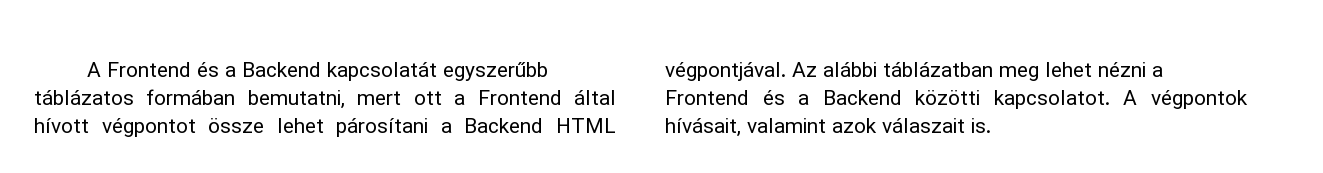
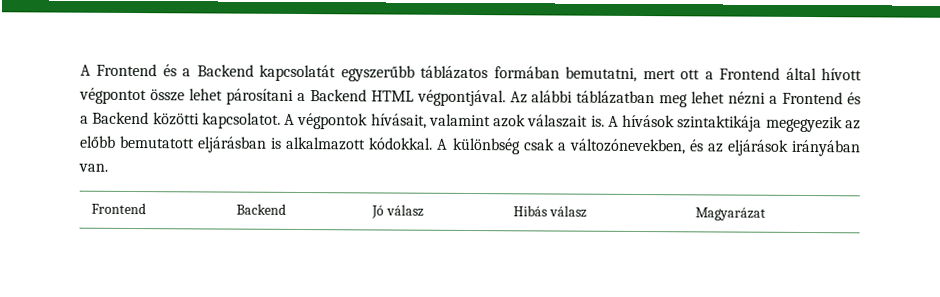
(991, 125) none -> [607,114,861,133] [79,135,861,157] [78,163,108,172] [91,202,147,215] [236,203,287,215] [371,204,424,219] [513,205,587,218] [695,207,767,221] A hívások szintaktikája megegyezik az előbb bemutatott eljárásban is alkalmazott kódokkal. A különbség csak a változónevekben, és az eljárások irányában van. // Frontend | Backend | Jó válasz | Hibás válasz | Magyarázat

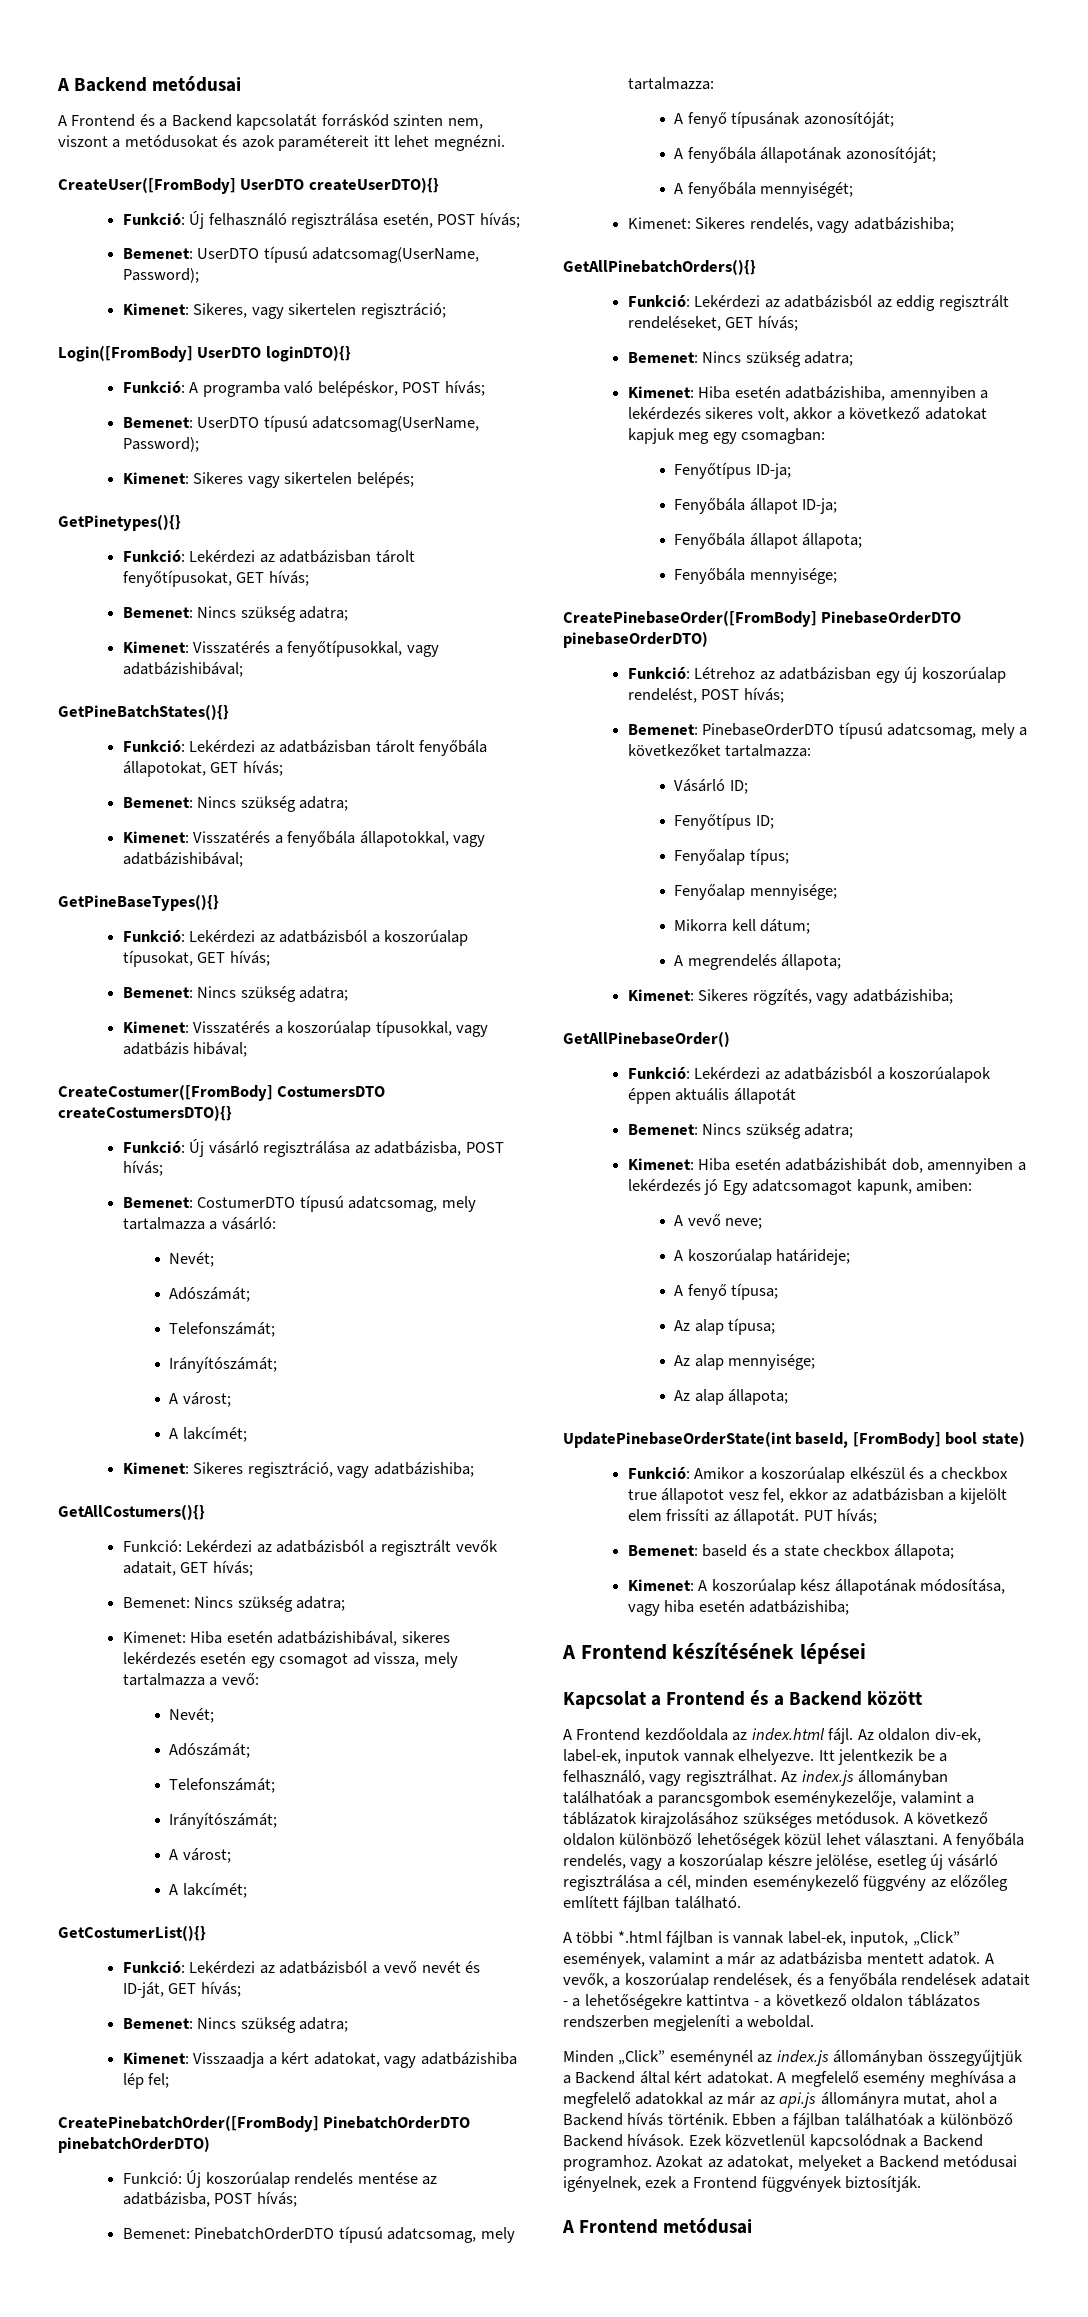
[80,64,91,76] A -> [57,76,242,92] [58,115,67,126] A Backend metódusai // A
[340,65,863,82] [79,87,767,108] egyszerűbb táblázatos formában bemutatni, mert ott a Frontend által hívott végpontot össze lehet párosítani a Backend HTML végpontjával. Az alábbi táblázatban meg lehet nézni -> [321,114,483,129] [58,135,505,151] [58,177,439,194] [122,211,520,229] [122,246,480,263] [122,268,199,283] [122,303,446,319] [58,345,351,362] [122,380,485,397] [122,415,480,432] [122,437,199,452] [122,472,414,488] [58,514,181,531] [122,550,415,563] [122,570,309,587] [122,606,349,622] [122,640,439,657] [122,662,243,677] [58,704,229,720] [122,740,488,756] [122,760,283,777] [122,796,349,812] [122,831,486,847] [122,852,243,867] [58,894,219,911] [122,929,469,946] [122,950,270,967] [122,986,349,1002] [122,1020,489,1037] [122,1042,248,1057] [58,1084,386,1101] [58,1105,232,1121] [122,1139,504,1157] [122,1160,163,1176] [122,1195,476,1212] [122,1217,276,1230] [169,1252,215,1267] [169,1287,251,1302] [169,1322,276,1337] [169,1356,278,1373] [169,1392,231,1407] [169,1426,247,1442] [122,1462,474,1478] [58,1504,205,1520] [122,1540,498,1556] [122,1560,253,1576] [122,1596,346,1612] [122,1631,450,1646] [122,1652,458,1668] [122,1673,259,1686] [169,1708,215,1723] [169,1743,251,1758] [169,1778,276,1793] [169,1812,278,1829] [169,1848,231,1863] [169,1882,247,1898] [58,1925,206,1941] [122,1961,480,1974] [122,1981,241,1998] [122,2017,349,2033] [122,2052,517,2068] [122,2073,170,2089] [58,2115,471,2132] [58,2136,210,2153] [122,2170,438,2188] [122,2191,297,2207] [122,2226,515,2243] [627,77,714,90] [674,111,894,128] [674,146,936,163] [674,182,854,198] [627,217,954,233] [563,259,756,275] [627,295,1009,311] [627,315,798,331] [627,351,854,367] [627,386,989,402] [627,407,987,422] [627,428,826,444] [674,462,791,479] [674,498,838,514] [674,533,863,549] [674,568,837,584] [563,610,962,627] [563,631,708,648] [627,666,1006,683] [627,687,784,703] [627,722,1028,739] [627,744,812,757] [674,779,748,794] [674,813,774,830] [674,848,789,865] [674,884,837,900] [674,919,811,934] [674,954,842,970] [627,988,953,1005] [563,1031,730,1047] [627,1066,992,1083] [627,1088,796,1104] [627,1123,854,1139] [627,1158,1026,1174] [627,1179,973,1195] [674,1214,763,1229] [674,1248,851,1265] [674,1283,779,1300] [674,1318,776,1335] [674,1354,816,1370] [674,1389,789,1405] [563,1431,1025,1448] [627,1466,1008,1483] [627,1488,1008,1504] [627,1508,878,1525] [627,1544,954,1560] [627,1578,1006,1595] [627,1600,850,1616] [562,1642,867,1664] [563,1691,646,1709] forráskód szinten nem, viszont a metódusokat és azok paramétereit itt lehet megnézni. // CreateUser([FromBody] UserDTO createUserDTO){} // Funkció: Új felhasználó regisztrálása esetén, POST hívás; // Bemenet: UserDTO típusú adatcsomag(UserName, Password); // Kimenet: Sikeres, vagy sikertelen regisztráció; // Login([FromBody] UserDTO loginDTO){} // Funkció: A programba való belépéskor, POST hívás; // Bemenet: UserDTO típusú adatcsomag(UserName, Password); // Kimenet: Sikeres vagy sikertelen belépés; // GetPinetypes(){} // Funkció: Lekérdezi az adatbázisban tárolt fenyőtípusokat, GET hívás; // Bemenet: Nincs szükség adatra; // Kimenet: Visszatérés a fenyőtípusokkal, vagy adatbázishibával; // GetPineBatchStates(){} // Funkció: Lekérdezi az adatbázisban tárolt fenyőbála állapotokat, GET hívás; // Bemenet: Nincs szükség adatra; // Kimenet: Visszatérés a fenyőbála állapotokkal, vagy adatbázishibával; // GetPineBaseTypes(){} // Funkció: Lekérdezi az adatbázisból a koszorúalap típusokat, GET hívás; // Bemenet: Nincs szükség adatra; // Kimenet: Visszatérés a koszorúalap típusokkal, vagy adatbázis hibával; // CreateCostumer([FromBody] CostumersDTO createCostumersDTO){} // Funkció: Új vásárló regisztrálása az adatbázisba, POST hívás; // Bemenet: CostumerDTO típusú adatcsomag, mely tartalmazza a vásárló: // Nevét; // Adószámát; // Telefonszámát; // Irányítószámát; // A várost; // A lakcímét; // Kimenet: Sikeres regisztráció, vagy adatbázishiba; // GetAllCostumers(){} // Funkció: Lekérdezi az adatbázisból a regisztrált vevők adatait, GET hívás; // Bemenet: Nincs szükség adatra; // Kimenet: Hiba esetén adatbázishibával, sikeres lekérdezés esetén egy csomagot ad vissza, mely tartalmazza a vevő: // Nevét; // Adószámát; // Telefonszámát; // Irányítószámát; // A várost; // A lakcímét; // GetCostumerList(){} // Funkció: Lekérdezi az adatbázisból a vevő nevét és ID-ját, GET hívás; // Bemenet: Nincs szükség adatra; // Kimenet: Visszaadja a kért adatokat, vagy adatbázishiba lép fel; // CreatePinebatchOrder([FromBody] PinebatchOrderDTO pinebatchOrderDTO) // Funkció: Új koszorúalap rendelés mentése az adatbázisba, POST hívás; // Bemenet: PinebatchOrderDTO típusú adatcsomag, mely tartalmazza: // A fenyő típusának azonosítóját; // A fenyőbála állapotának azonosítóját; // A fenyőbála mennyiségét; // Kimenet: Sikeres rendelés, vagy adatbázishiba; // GetAllPinebatchOrders(){} // Funkció: Lekérdezi az adatbázisból az eddig regisztrált rendeléseket, GET hívás; // Bemenet: Nincs szükség adatra; // Kimenet: Hiba esetén adatbázishiba, amennyiben a lekérdezés sikeres volt, akkor a következő adatokat kapjuk meg egy csomagban: // Fenyőtípus ID-ja; // Fenyőbála állapot ID-ja; // Fenyőbála állapot állapota; // Fenyőbála mennyisége; // CreatePinebaseOrder([FromBody] PinebaseOrderDTO pinebaseOrderDTO) // Funkció: Létrehoz az adatbázisban egy új koszorúalap rendelést, POST hívás; // Bemenet: PinebaseOrderDTO típusú adatcsomag, mely a következőket tartalmazza: // Vásárló ID; // Fenyőtípus ID; // Fenyőalap típus; // Fenyőalap mennyisége; // Mikorra kell dátum; // A megrendelés állapota; // Kimenet: Sikeres rögzítés, vagy adatbázishiba; // GetAllPinebaseOrder() // Funkció: Lekérdezi az adatbázisból a koszorúalapok éppen aktuális állapotát // Bemenet: Nincs szükség adatra; // Kimenet: Hiba esetén adatbázishibát dob, amennyiben a lekérdezés jó Egy adatcsomagot kapunk, amiben: // A vevő neve; // A koszorúalap határideje; // A fenyő típusa; // Az alap típusa; // Az alap mennyisége; // Az alap állapota; // UpdatePinebaseOrderState(int baseId, [FromBody] bool state) // Funkció: Amikor a koszorúalap elkészül és a checkbox true állapotot vesz fel, ekkor az adatbázisban a kijelölt elem frissíti az állapotát. PUT hívás; // Bemenet: baseId és a state checkbox állapota; // Kimenet: A koszorúalap kész állapotának módosítása, vagy hiba esetén adatbázishiba; // A Frontend készítésének lépései // Kapcsolat
[152,112,861,133] [79,135,861,157] [78,163,108,172] [91,202,147,215] [236,203,287,215] [371,204,424,219] [513,205,587,218] [695,207,767,221] közötti kapcsolatot. A végpontok hívásait, valamint azok válaszait is. A hívások szintaktikája megegyezik az előbb bemutatott eljárásban is alkalmazott kódokkal. A különbség csak a változónevekben, és az eljárások irányában van. // Frontend | Backend | Jó válasz | Hibás válasz | Magyarázat -> [866,1691,922,1705] [563,1728,981,1744] [563,1749,948,1765] [563,1770,949,1786] [563,1791,975,1807] [563,1812,989,1828] [563,1833,1025,1849] [563,1853,998,1870] [563,1875,1009,1891] [563,1895,741,1912] [563,1931,960,1947] [563,1952,994,1968] [563,1972,1030,1989] [563,1994,980,2010] [563,2014,815,2031] [563,2049,1023,2066] [563,2070,1017,2087] [563,2092,998,2108] [563,2112,1013,2129] [563,2133,983,2150] [563,2155,1018,2171] [563,2175,922,2192] [562,2218,753,2234] között // A Frontend kezdőoldala az index.html fájl. Az oldalon div-ek, label-ek, inputok vannak elhelyezve. Itt jelentkezik be a felhasználó, vagy regisztrálhat. Az index.js állományban találhatóak a parancsgombok eseménykezelője, valamint a táblázatok kirajzolásához szükséges metódusok. A következő oldalon különböző lehetőségek közül lehet választani. A fenyőbála rendelés, vagy a koszorúalap készre jelölése, esetleg új vásárló regisztrálása a cél, minden eseménykezelő függvény az előzőleg említett fájlban található. // A többi *.html fájlban is vannak label-ek, inputok, „Click” események, valamint a már az adatbázisba mentett adatok. A vevők, a koszorúalap rendelések, és a fenyőbála rendelések adatait - a lehetőségekre kattintva - a következő oldalon táblázatos rendszerben megjeleníti a weboldal. // Minden „Click” eseménynél az index.js állományban összegyűjtjük a Backend által kért adatokat. A megfelelő esemény meghívása a megfelelő adatokkal az már az api.js állományra mutat, ahol a Backend hívás történik. Ebben a fájlban találhatóak a különböző Backend hívások. Ezek közvetlenül kapcsolódnak a Backend programhoz. Azokat az adatokat, melyeket a Backend metódusai igényelnek, ezek a Frontend függvények biztosítják. // A Frontend metódusai

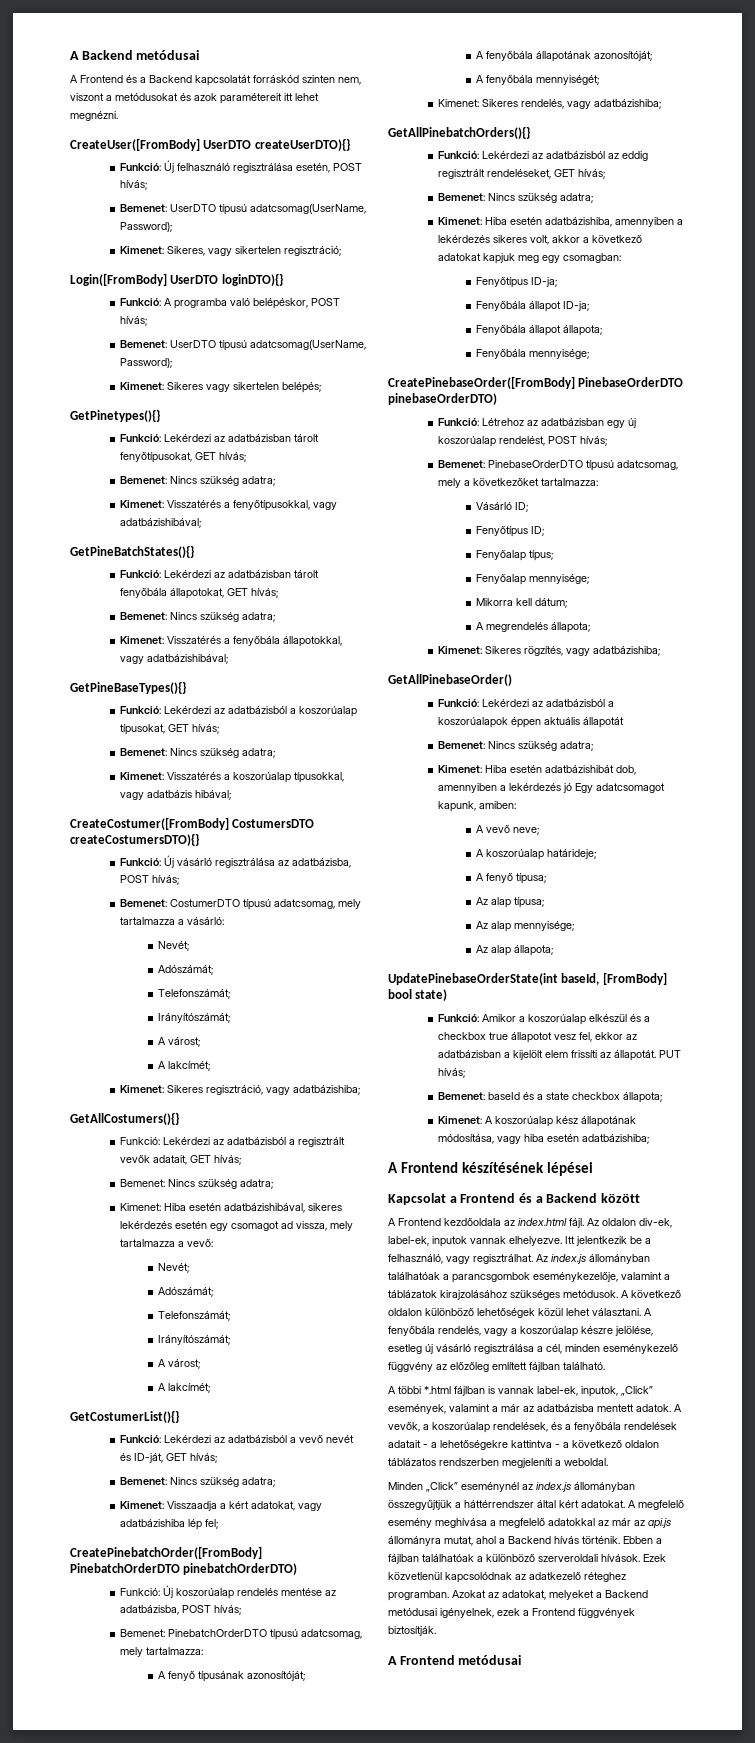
[575,2071,636,2084] Backend -> [464,1500,534,1508] háttérrendszer
[563,2134,623,2147] Backend -> [538,1554,598,1562] szerveroldali
[910,2134,983,2147] [563,2155,652,2171] a Backend programhoz. -> [515,1572,626,1582] [388,1590,449,1601] az adatkezelő réteghez programban.

